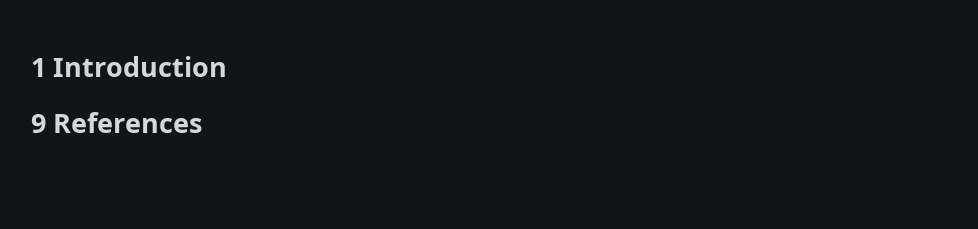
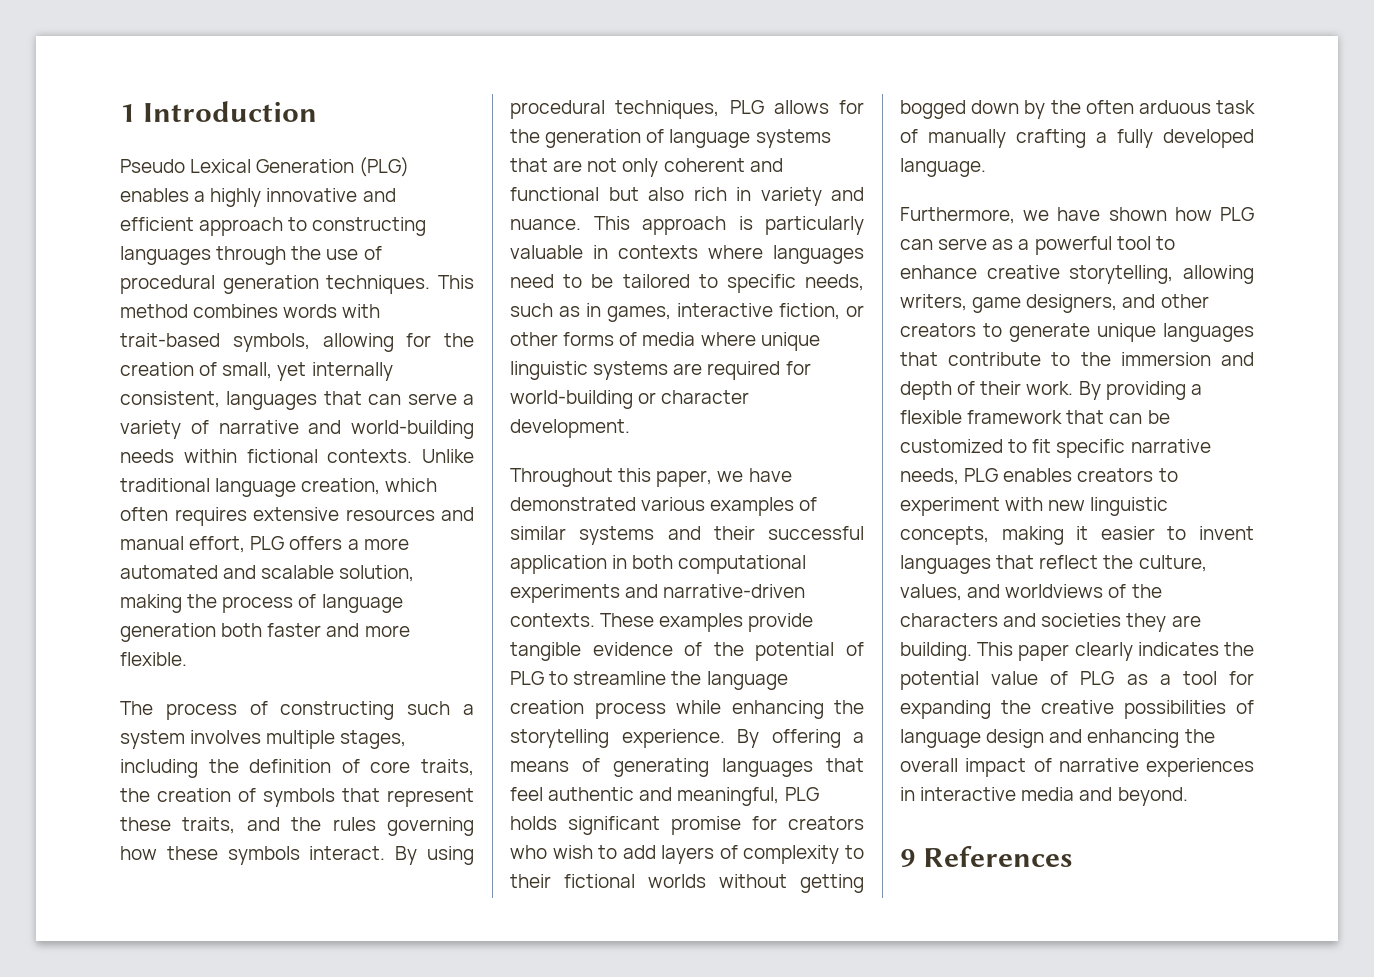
(228, 66) none -> [120,157,410,177] [120,188,396,207] [120,217,427,236] [120,246,382,265] [120,275,475,294] [120,304,381,318] [120,333,474,352] [120,362,393,381] [120,391,474,410] [120,420,474,439] [120,449,474,463] [120,478,438,497] [120,507,474,526] [120,536,409,553] [120,565,415,582] [120,594,403,613] [120,623,410,642] [120,652,187,666] [120,701,475,720] [120,730,407,749] [120,759,474,778] [120,788,474,807] [120,817,474,836] [120,846,475,865] [510,100,864,119] [510,129,831,148] [510,158,783,177] [510,187,864,206] [510,216,864,235] [510,245,864,264] [510,274,864,293] [510,303,864,322] [510,332,820,351] [510,361,811,380] [510,390,750,409] [510,419,630,438] [510,468,792,487] [510,497,818,516] [510,526,864,545] [510,555,807,574] [510,584,806,603] [510,613,814,632] [510,642,864,661] [510,671,788,690] [510,700,864,719] [510,729,864,748] [510,758,864,777] [510,787,819,806] [510,816,864,835] [510,845,864,864] [510,874,864,893] [900,100,1255,119] [900,129,1254,148] [900,158,986,177] [900,207,1254,224] [900,236,1175,255] [900,265,1254,284] [900,294,1209,313] [900,323,1254,342] [900,352,1254,366] [900,381,1202,400] [900,410,1170,424] [900,439,1211,458] [900,468,1178,485] [900,497,1169,516] [900,526,1254,545] [900,555,1207,574] [900,584,1162,601] [900,613,1201,632] [900,642,1254,661] [900,671,1254,690] [900,700,1254,719] [900,729,1215,748] [900,758,1254,777] [900,787,1188,806] // Pseudo Lexical Generation (PLG) enables a highly innovative and efficient approach to constructing languages through the use of procedural generation techniques. This method combines words with trait-based symbols, allowing for the creation of small, yet internally consistent, languages that can serve a variety of narrative and world-building needs within fictional contexts. Unlike traditional language creation, which often requires extensive resources and manual effort, PLG offers a more automated and scalable solution, making the process of language generation both faster and more flexible. // The process of constructing such a system involves multiple stages, including the definition of core traits, the creation of symbols that represent these traits, and the rules governing how these symbols interact. By using procedural techniques, PLG allows for the generation of language systems that are not only coherent and functional but also rich in variety and nuance. This approach is particularly valuable in contexts where languages need to be tailored to specific needs, such as in games, interactive fiction, or other forms of media where unique linguistic systems are required for world-building or character development. // Throughout this paper, we have demonstrated various examples of similar systems and their successful application in both computational experiments and narrative-driven contexts. These examples provide tangible evidence of the potential of PLG to streamline the language creation process while enhancing the storytelling experience. By offering a means of generating languages that feel authentic and meaningful, PLG holds significant promise for creators who wish to add layers of complexity to their fictional worlds without getting bogged down by the often arduous task of manually crafting a fully developed language. // Furthermore, we have shown how PLG can serve as a powerful tool to enhance creative storytelling, allowing writers, game designers, and other creators to generate unique languages that contribute to the immersion and depth of their work. By providing a flexible framework that can be customized to fit specific narrative needs, PLG enables creators to experiment with new linguistic concepts, making it easier to invent languages that reflect the culture, values, and worldviews of the characters and societies they are building. This paper clearly indicates the potential value of PLG as a tool for expanding the creative possibilities of language design and enhancing the overall impact of narrative experiences in interactive media and beyond.

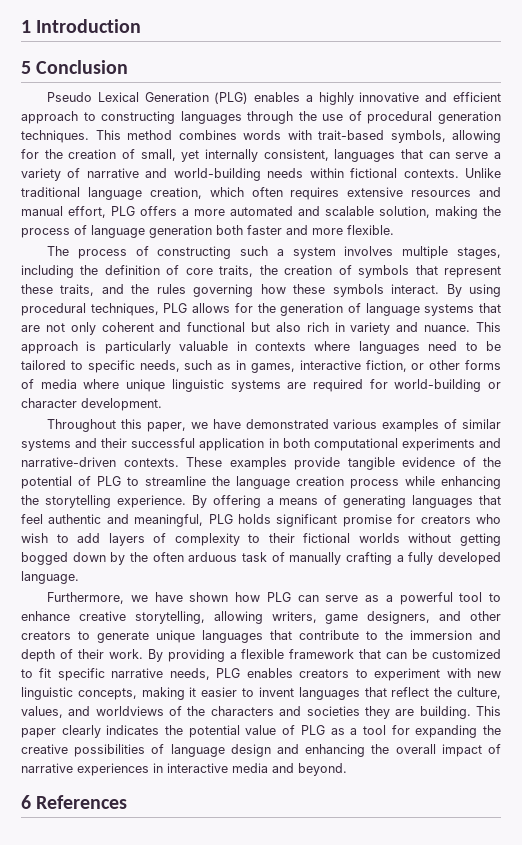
(318, 111) none -> [21,60,129,74] // 5 Conclusion
[900,849,915,867] 9 -> [21,795,31,809] 6

